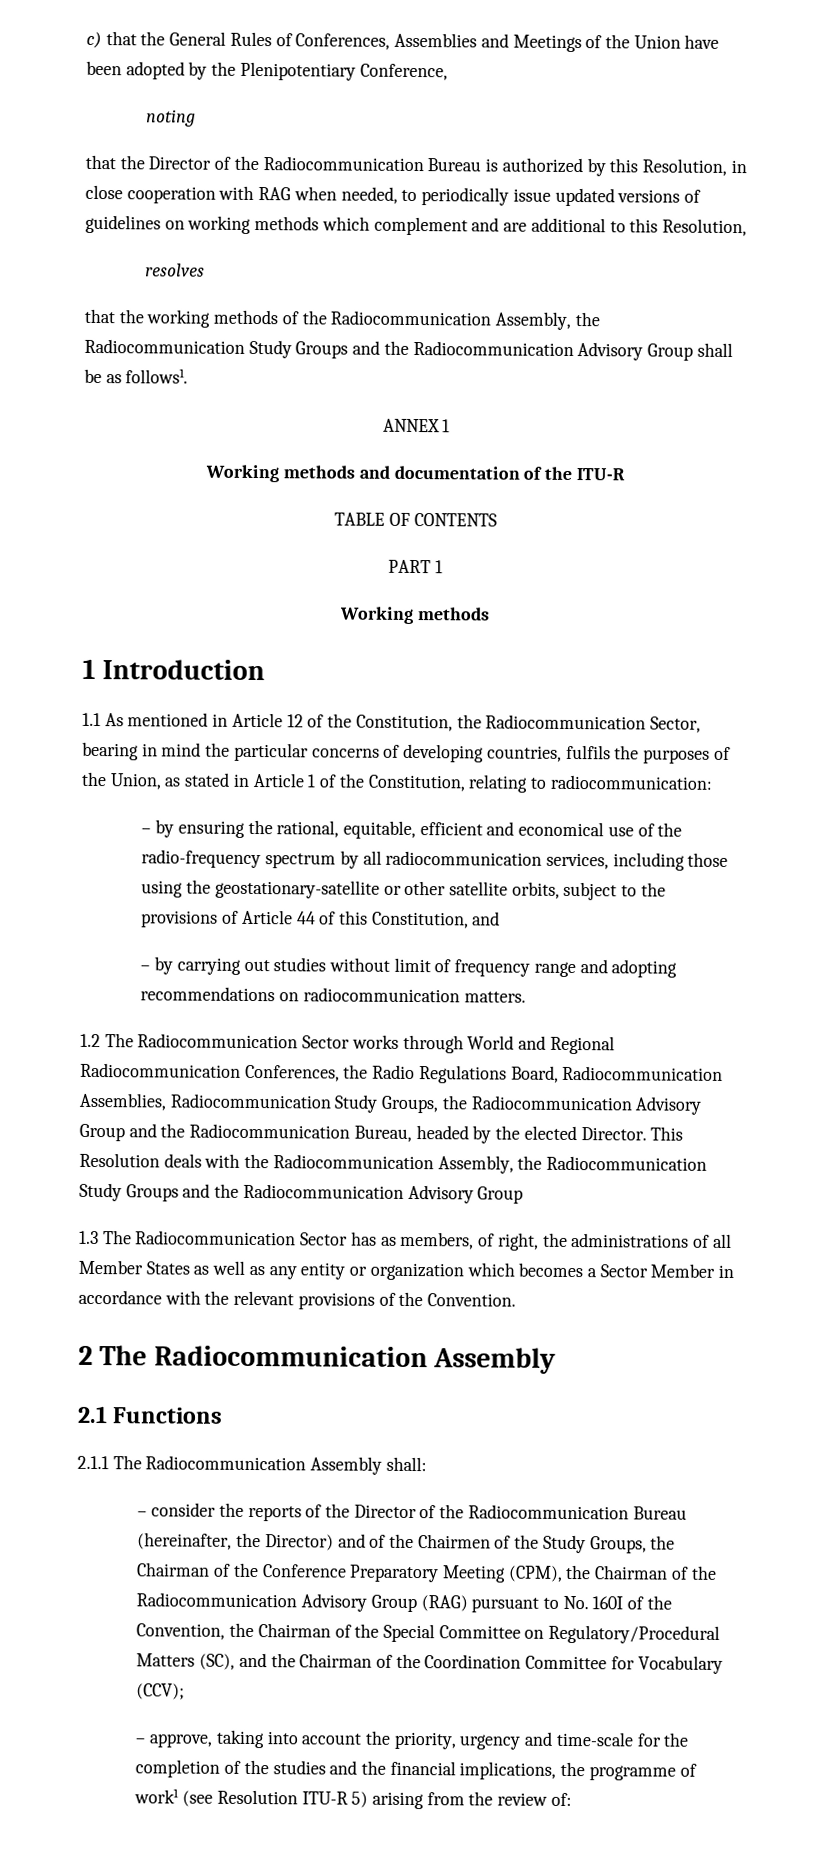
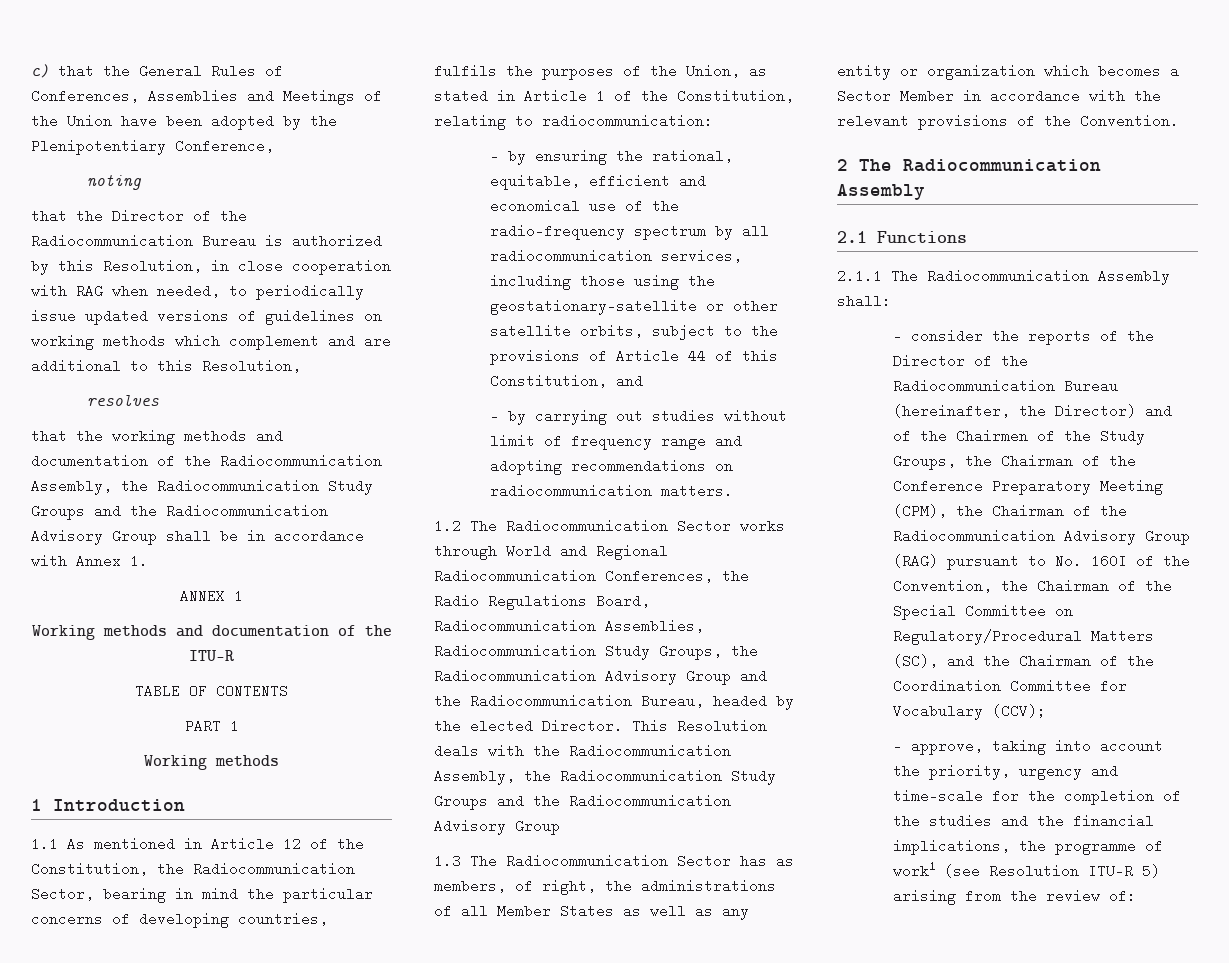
(279, 317) none -> [256,429,283,443] [31,454,148,468] and documentation
[105,368,189,384] as follows1. -> [247,529,364,543] [31,554,148,568] in accordance with Annex 1.

